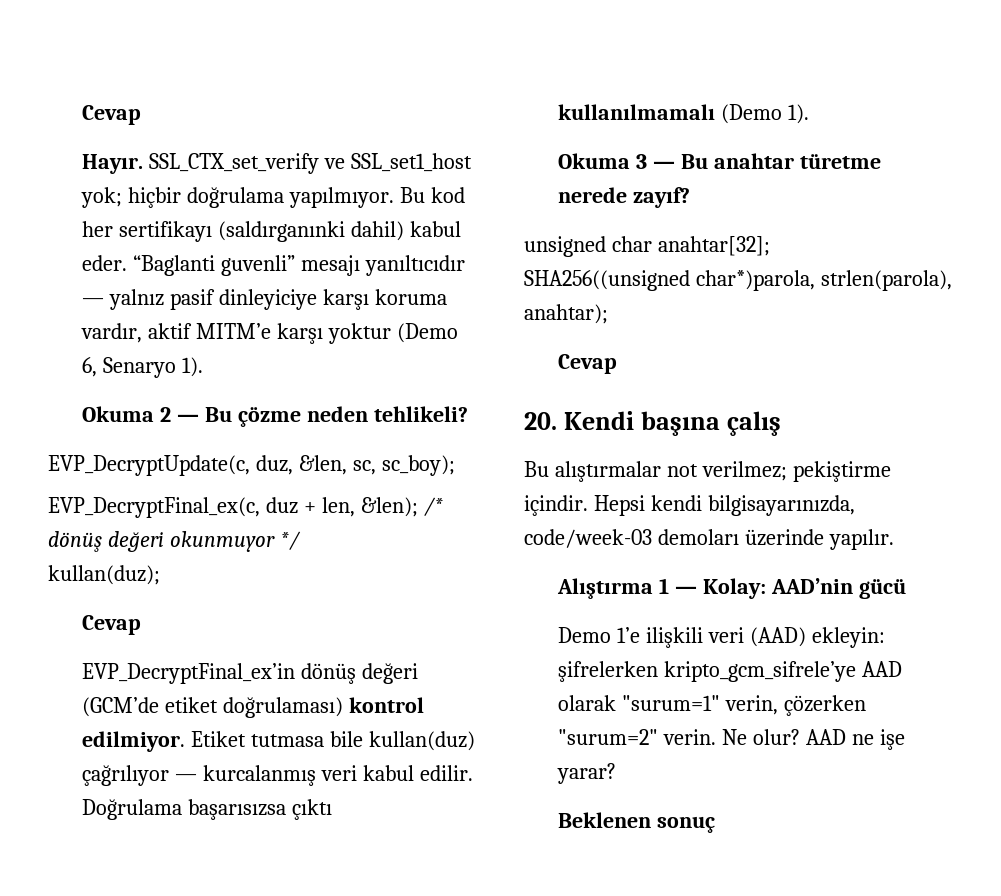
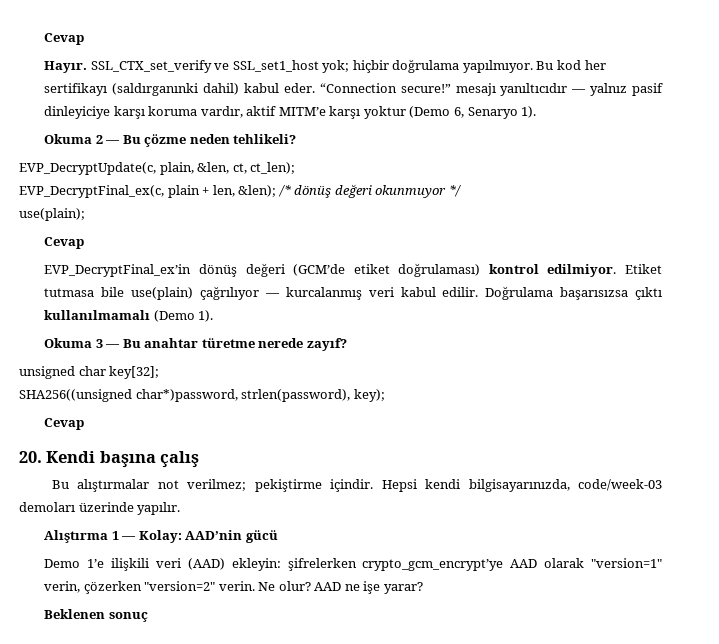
[133,255,296,276] “Baglanti guvenli” -> [319,83,451,93] “Connection secure!”
[255,455,455,476] duz, &len, sc, sc_boy); -> [159,162,296,175] plain, &len, ct, ct_len);
[265,497,298,514] duz -> [167,185,200,198] plain
[48,565,160,585] kullan(duz); -> [19,208,85,221] use(plain);
[369,731,476,751] kullan(duz) -> [131,287,194,300] use(plain)
[657,236,770,256] anahtar[32]; -> [109,366,160,379] key[32];
[695,270,952,291] [524,304,608,324] char*)parola, strlen(parola), anahtar); -> [135,389,385,402] char*)password, strlen(password), key);
[664,661,857,682] kripto_gcm_sifrele’ye -> [362,559,504,571] crypto_gcm_encrypt’ye
[622,695,721,711] "surum=1" -> [591,558,662,568] "version=1"
[558,729,659,745] "surum=2" -> [144,581,216,591] "version=2"

